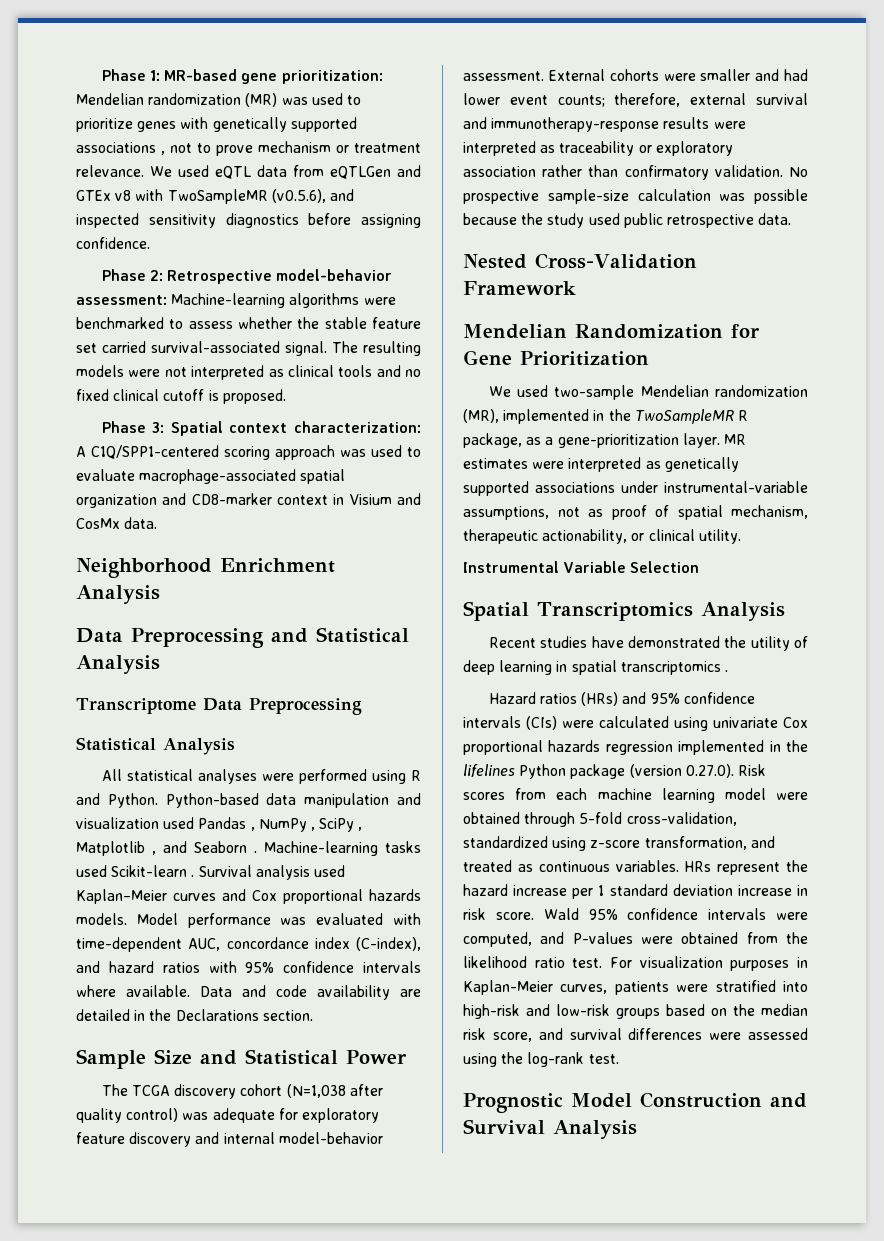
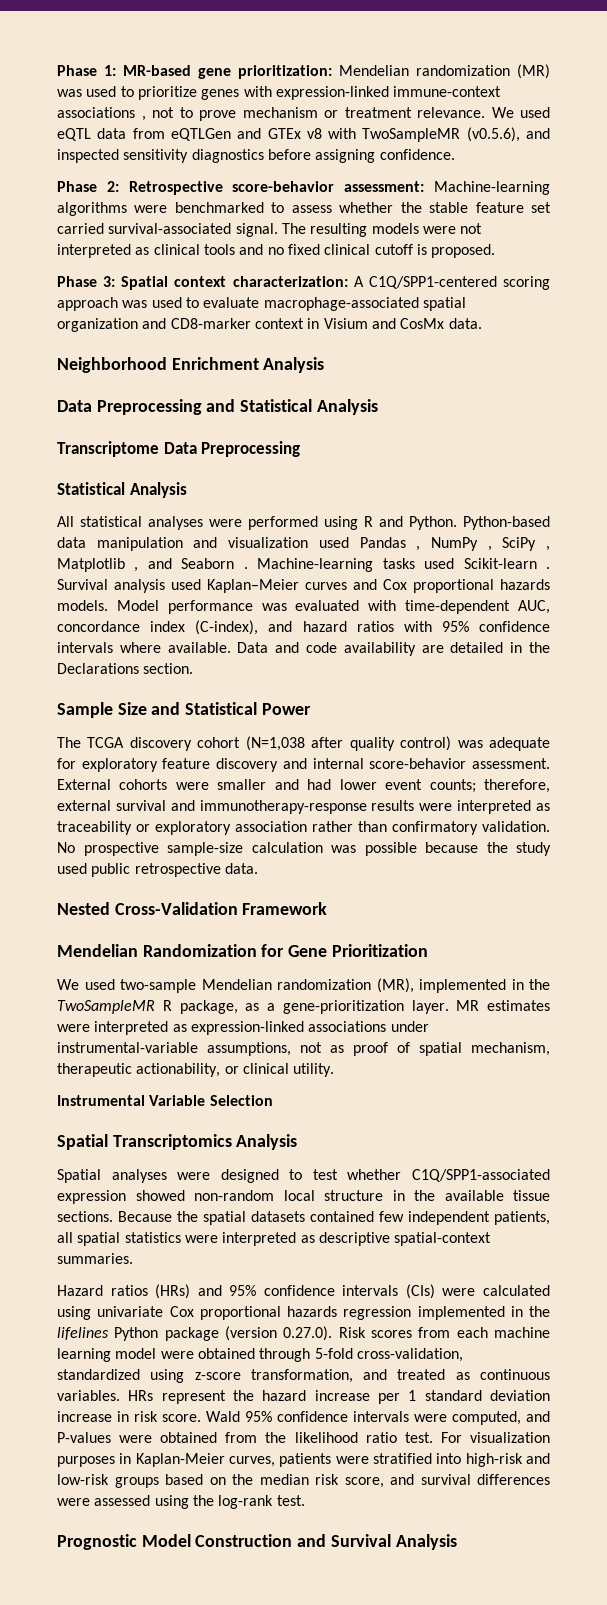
[212,117,357,132] genetically supported -> [275,86,502,100] expression-linked immune-context
[276,269,393,281] model-behavior -> [232,181,335,192] score-behavior
[278,1132,383,1144] model-behavior -> [369,758,467,769] score-behavior
[664,457,739,472] [463,481,529,496] genetically supported -> [190,1021,304,1035] expression-linked
[488,636,808,651] [463,660,728,675] Recent studies have demonstrated the utility of deep learning in spatial transcriptomics . -> [57,1169,550,1183] [57,1190,550,1204] [57,1211,550,1225] [57,1232,492,1246] [57,1253,133,1264] Spatial analyses were designed to test whether C1Q/SPP1-associated expression showed non-random local structure in the available tissue sections. Because the spatial datasets contained few independent patients, all spatial statistics were interpreted as descriptive spatial-context summaries.

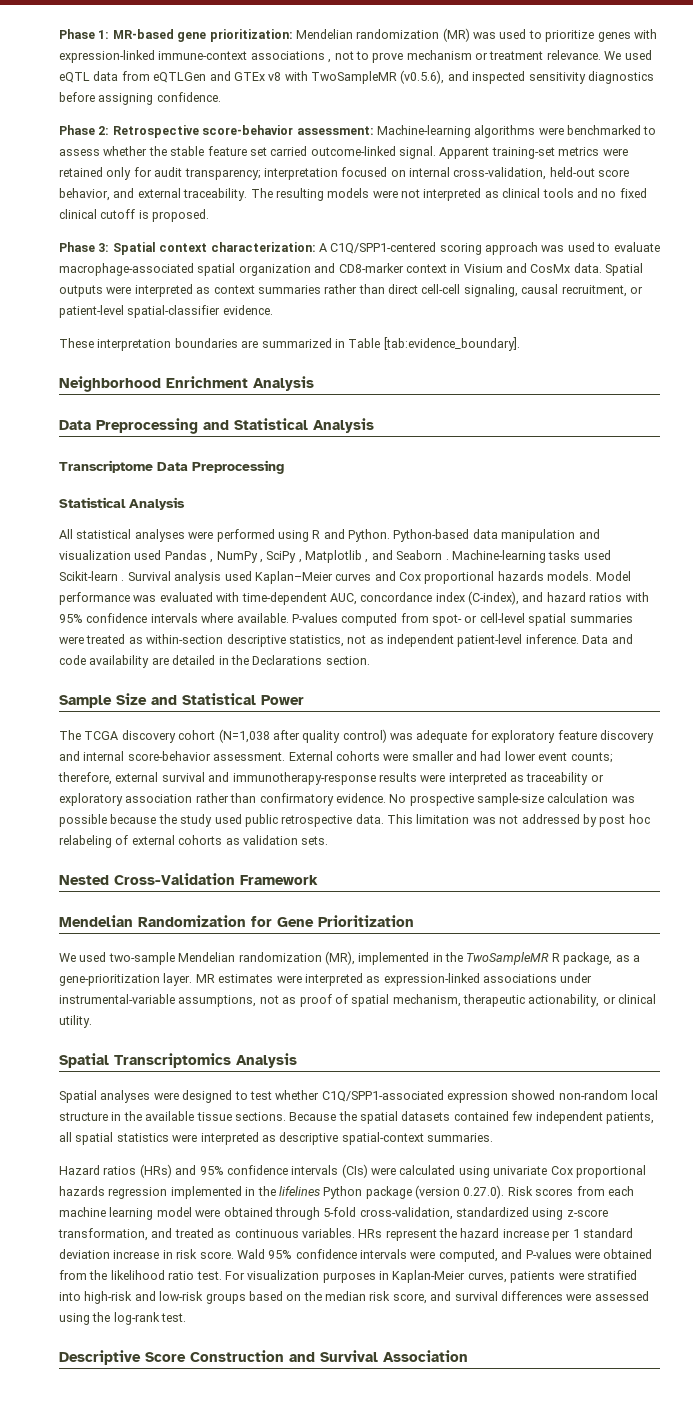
[108,223,278,237] survival-associated signal. -> [310,146,628,159] [59,167,630,180] [59,188,248,201] outcome-linked signal. Apparent training-set metrics were retained only for audit transparency; interpretation focused on internal cross-validation, held-out score behavior, and external traceability.
(482, 323) none -> [605,263,644,276] [59,284,643,297] [59,305,273,318] [59,337,520,351] Spatial outputs were interpreted as context summaries rather than direct cell-cell signaling, causal recruitment, or patient-level spatial-classifier evidence. // These interpretation boundaries are summarized in Table [tab:evidence_boundary].
(231, 647) none -> [291,613,633,626] [59,634,579,647] P-values computed from spot- or cell-level spatial summaries were treated as within-section descriptive statistics, not as independent patient-level inference.
[482,821,550,832] validation. -> [335,793,386,803] evidence.
(258, 868) none -> [387,814,650,827] [59,835,329,848] This limitation was not addressed by post hoc relabeling of external cohorts as validation sets.
[57,1095,273,1106] // Instrumental Variable Selection -> (92, 1021) none
[57,1534,191,1550] Prognostic Model -> [59,1350,186,1365] Descriptive Score
[395,1534,457,1550] Analysis -> [383,1350,468,1362] Association

